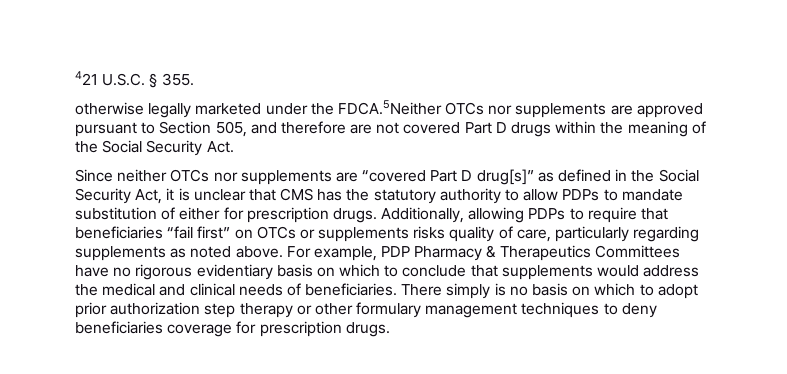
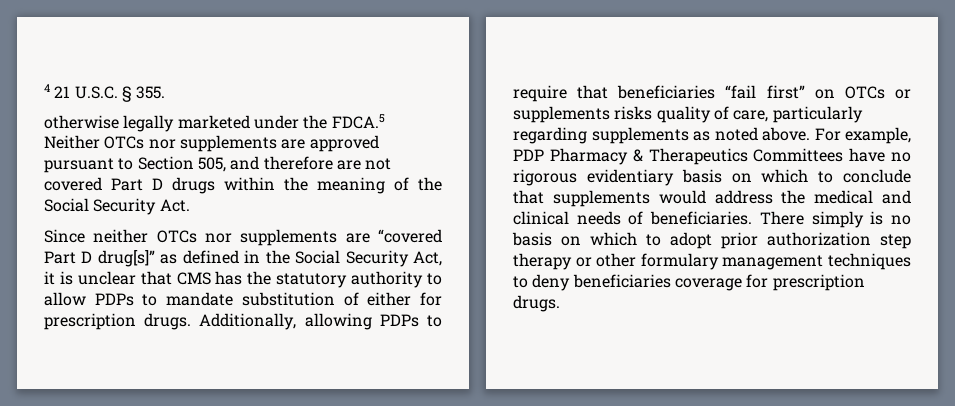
[75,71,98,85] 421 -> [44,84,71,98] 4 21
[337,100,442,115] FDCA.5Neither -> [331,114,385,129] [44,135,100,149] FDCA.5 Neither

